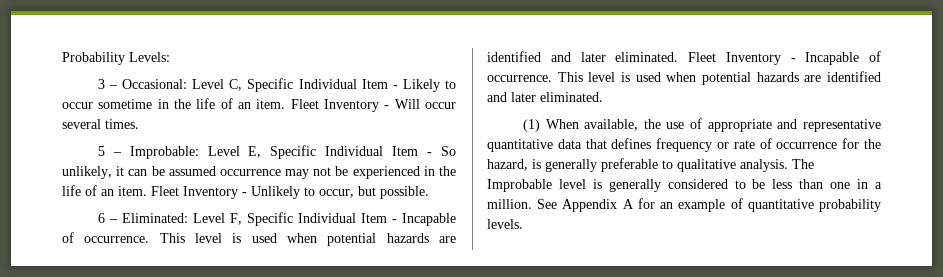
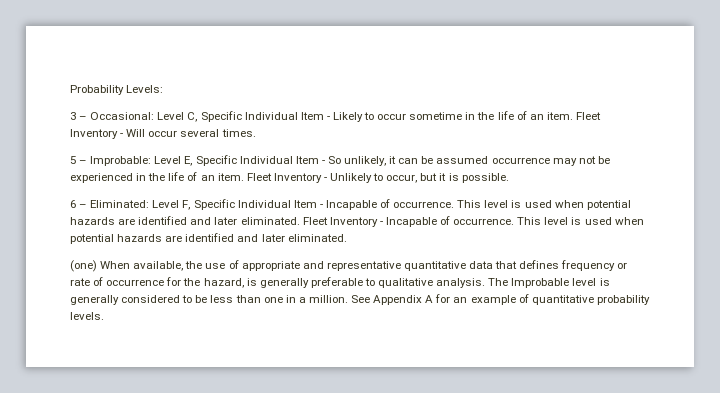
(376, 191) none -> [439,173,459,181] it is
[522,119,540,132] (1) -> [70,260,97,272] (one)

